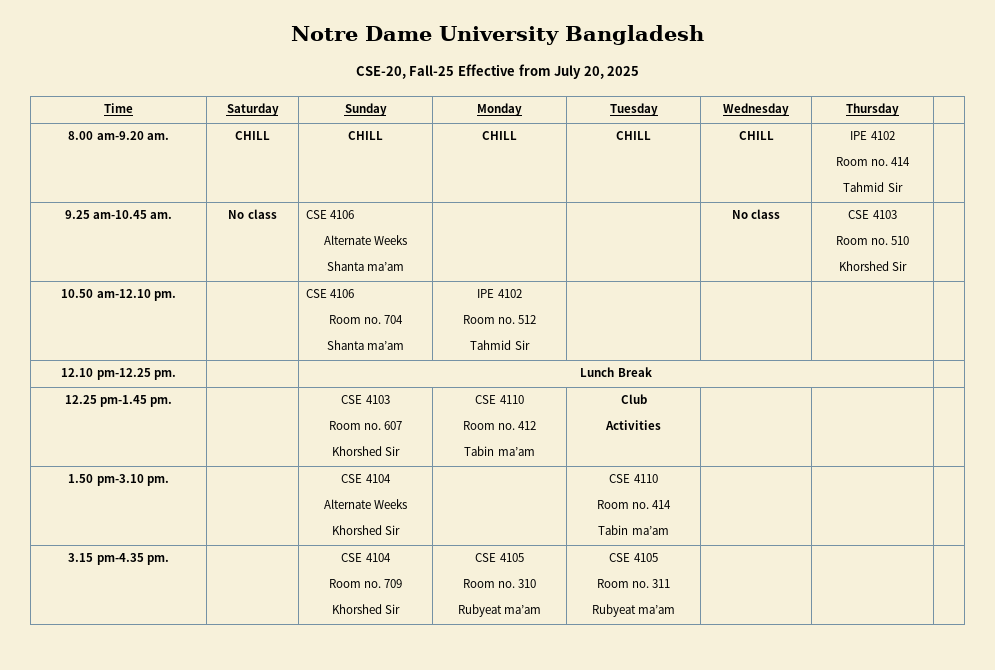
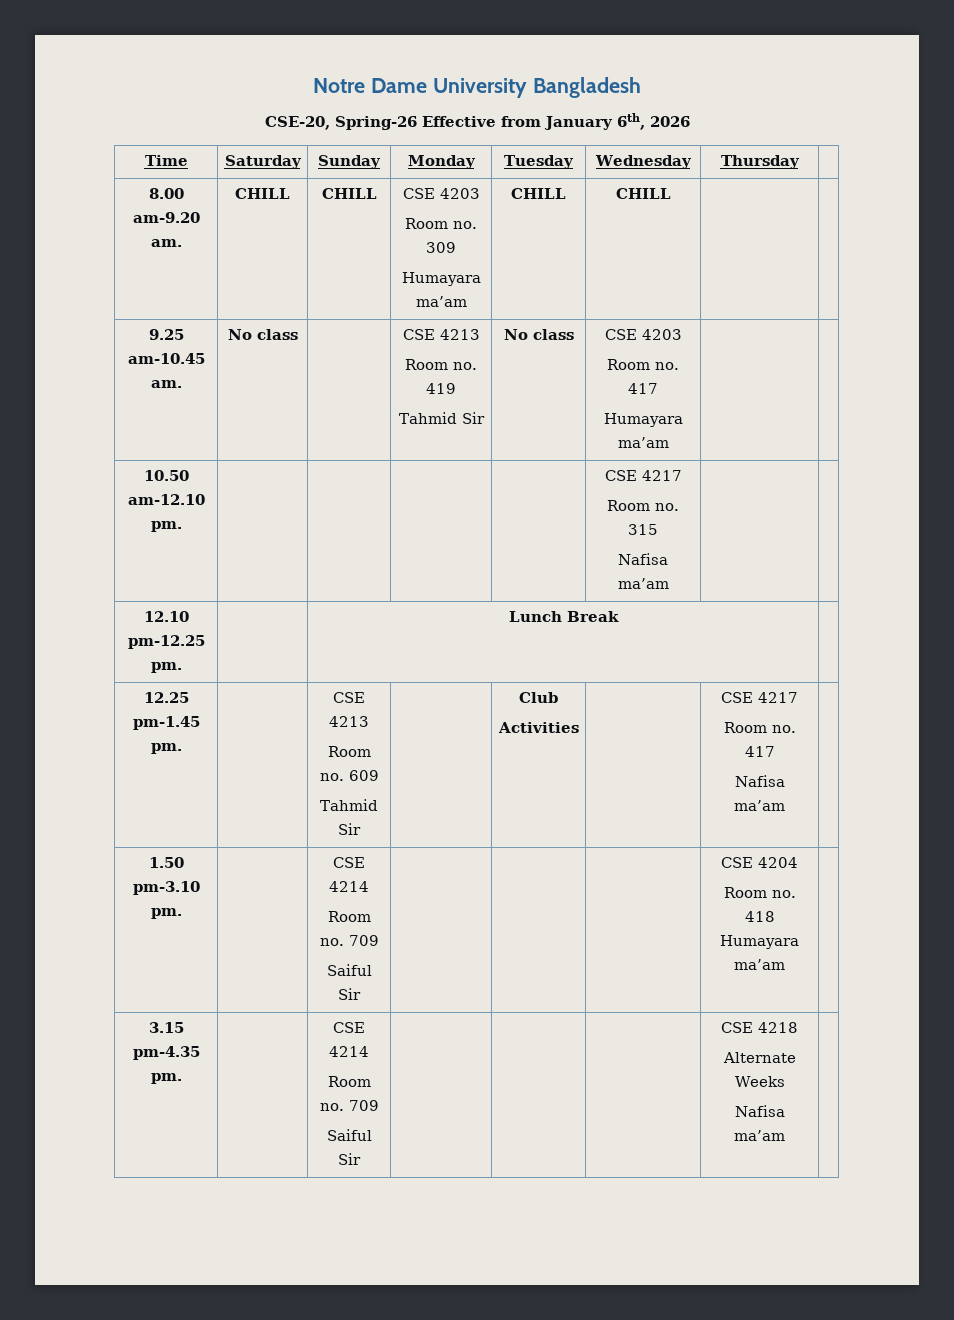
[409,65,455,76] Fall-25 -> [334,116,417,130] Spring-26
[554,65,640,79] July 20, 2025 -> [543,113,690,130] January 6th, 2026
[482,131,517,140] [616,131,651,140] [738,131,774,140] [850,131,895,140] [835,157,911,166] [843,182,903,192] CHILL | CHILL | CHILL | IPE 4102 // Room no. 414 // Tahmid Sir -> [402,188,480,199] [405,218,477,229] [426,242,456,253] [401,272,481,286] [415,296,467,307] [511,188,566,199] [615,188,671,199] CSE 4203 // Room no. 309 // Humayara ma’am | CHILL | CHILL |
[306,210,355,219] [323,235,408,245] [326,261,405,271] [731,209,781,219] [848,210,897,219] [835,236,910,245] [838,261,908,271] CSE 4106 // Alternate Weeks // Shanta ma’am | | | No class | CSE 4103 // Room no. 510 // Khorshed Sir -> [402,329,480,340] [405,359,477,370] [426,383,456,394] [398,412,485,424] [503,329,574,340] [604,329,682,340] [607,359,679,370] [628,383,658,394] [603,413,683,427] [617,437,669,448] | CSE 4213 // Room no. 419 // Tahmid Sir | No class | CSE 4203 // Room no. 417 // Humayara ma’am |
[306,289,355,298] [328,315,404,324] [326,340,405,350] [477,289,522,298] [462,315,537,324] [470,340,530,350] CSE 4106 // Room no. 704 // Shanta ma’am | IPE 4102 // Room no. 512 // Tahmid Sir | | -> [604,470,682,481] [607,500,679,511] [628,524,658,535] [618,553,668,565] [617,578,669,589] | | | CSE 4217 // Room no. 315 // Nafisa ma’am
[365,395,390,404] [328,421,403,430] [331,446,401,456] [475,395,524,404] [462,421,537,430] [464,446,535,456] [620,394,647,404] [605,420,661,430] 4103 // Room no. 607 // Khorshed Sir | CSE 4110 // Room no. 412 // Tabin ma’am | Club // Activities | | -> [329,716,369,727] [327,746,371,757] [319,770,379,781] [320,799,379,811] [338,823,361,835] [519,692,558,703] [497,722,579,733] [721,692,798,703] [723,722,796,733] [744,746,775,757] [734,775,785,787] [734,800,785,811] 4213 // Room no. 609 // Tahmid Sir | | Club // Activities | | CSE 4217 // Room no. 417 // Nafisa ma’am
[365,474,391,483] [323,499,408,509] [331,525,401,535] [609,474,658,483] [596,500,672,509] [598,525,669,535] 4104 // Alternate Weeks // Khorshed Sir | | CSE 4110 // Room no. 414 // Tabin ma’am | | | -> [329,881,369,892] [327,911,371,922] [319,935,379,946] [326,964,372,976] [338,988,361,1000] [721,857,798,868] [723,887,796,898] [744,911,775,922] [720,935,799,949] [734,959,785,970] 4214 // Room no. 709 // Saiful Sir | | | | CSE 4204 // Room no. 418 Humayara ma’am |
[365,553,391,562] [328,579,403,588] [331,604,401,614] [475,553,524,562] [462,579,537,588] [457,604,542,617] [609,553,658,562] [596,579,671,588] [591,604,676,617] 4104 // Room no. 709 // Khorshed Sir | CSE 4105 // Room no. 310 // Rubyeat ma’am | CSE 4105 // Room no. 311 // Rubyeat ma’am | | -> [329,1046,369,1057] [327,1076,371,1087] [319,1100,379,1111] [326,1129,372,1141] [338,1153,361,1165] [721,1022,798,1033] [722,1052,796,1063] [734,1076,785,1087] [734,1105,785,1117] [734,1130,785,1141] 4214 // Room no. 709 // Saiful Sir | | | | CSE 4218 // Alternate Weeks // Nafisa ma’am

